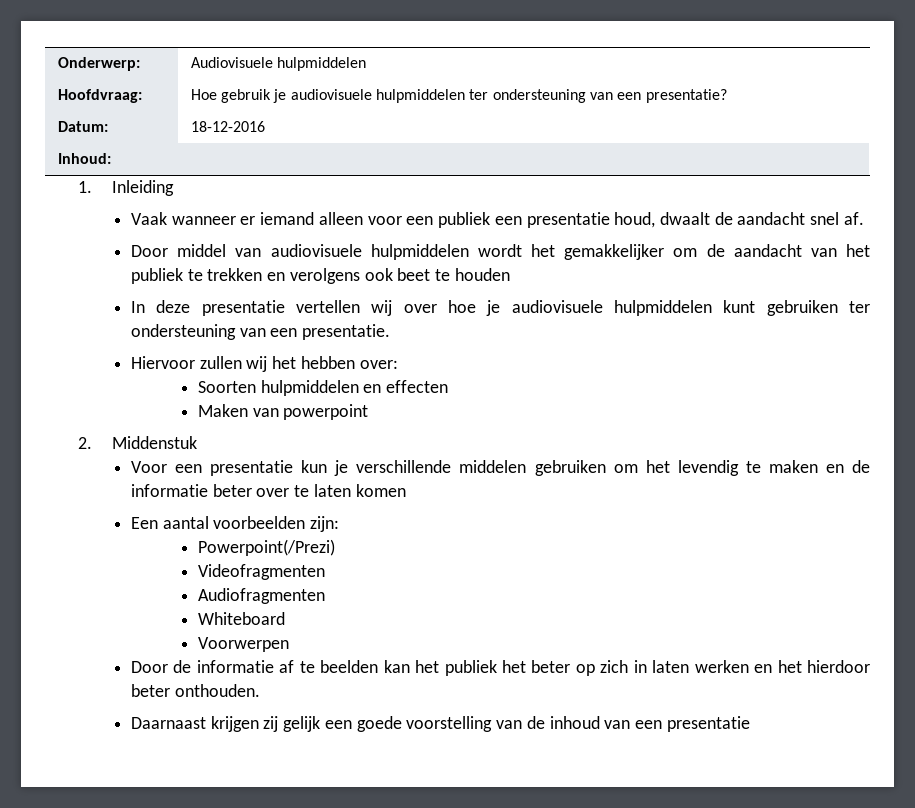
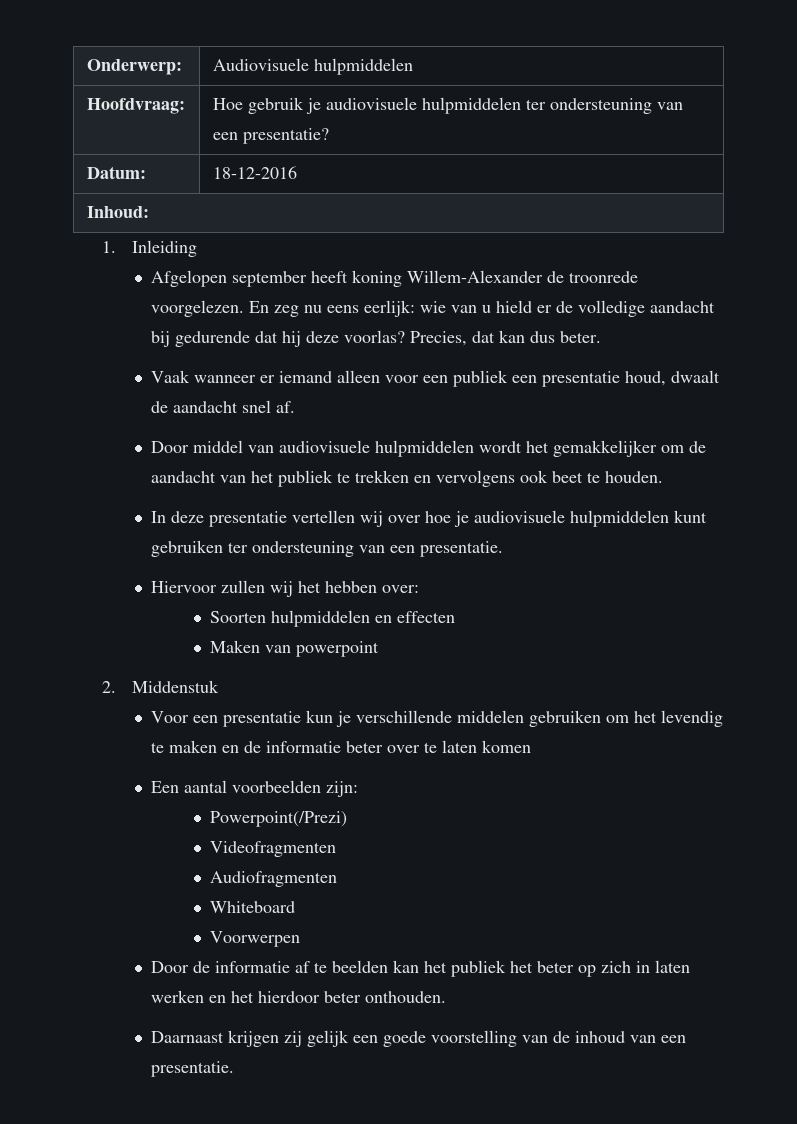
(174, 188) none -> [151,270,639,287] [151,300,716,317] [151,330,602,347] // Afgelopen september heeft koning Willem-Alexander de troonrede voorgelezen. En zeg nu eens eerlijk: wie van u hield er de volledige aandacht bij gedurende dat hij deze voorlas? Precies, dat kan dus beter.
[289,268,360,284] verolgens -> [436,470,516,487] vervolgens
[454,268,510,281] houden -> [605,471,664,483] houden.
[666,716,750,732] presentatie -> [151,1061,235,1077] presentatie.

